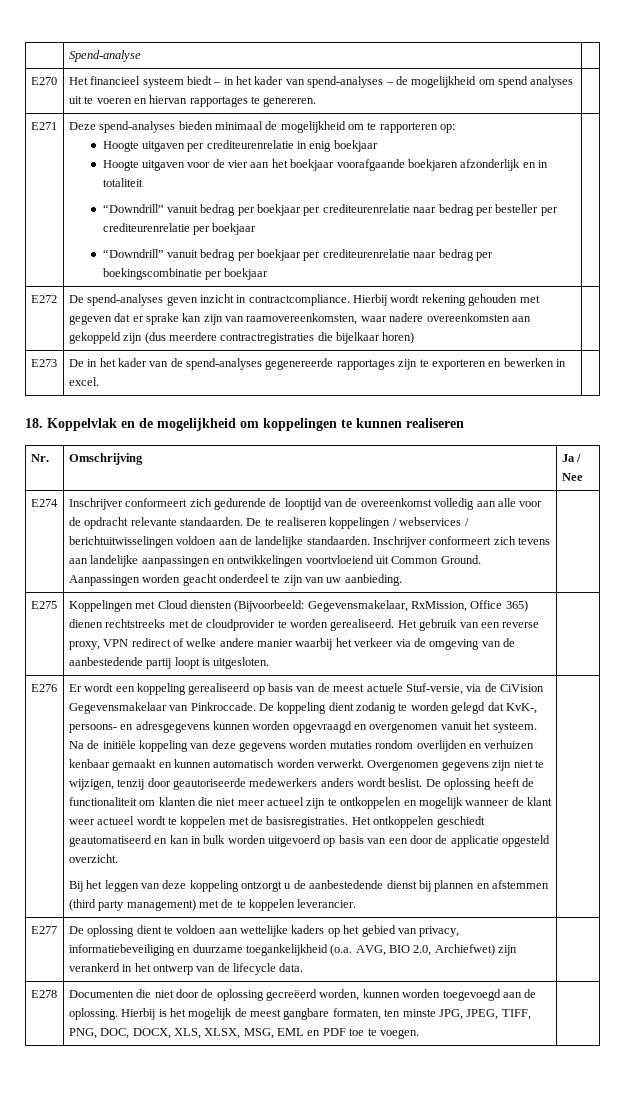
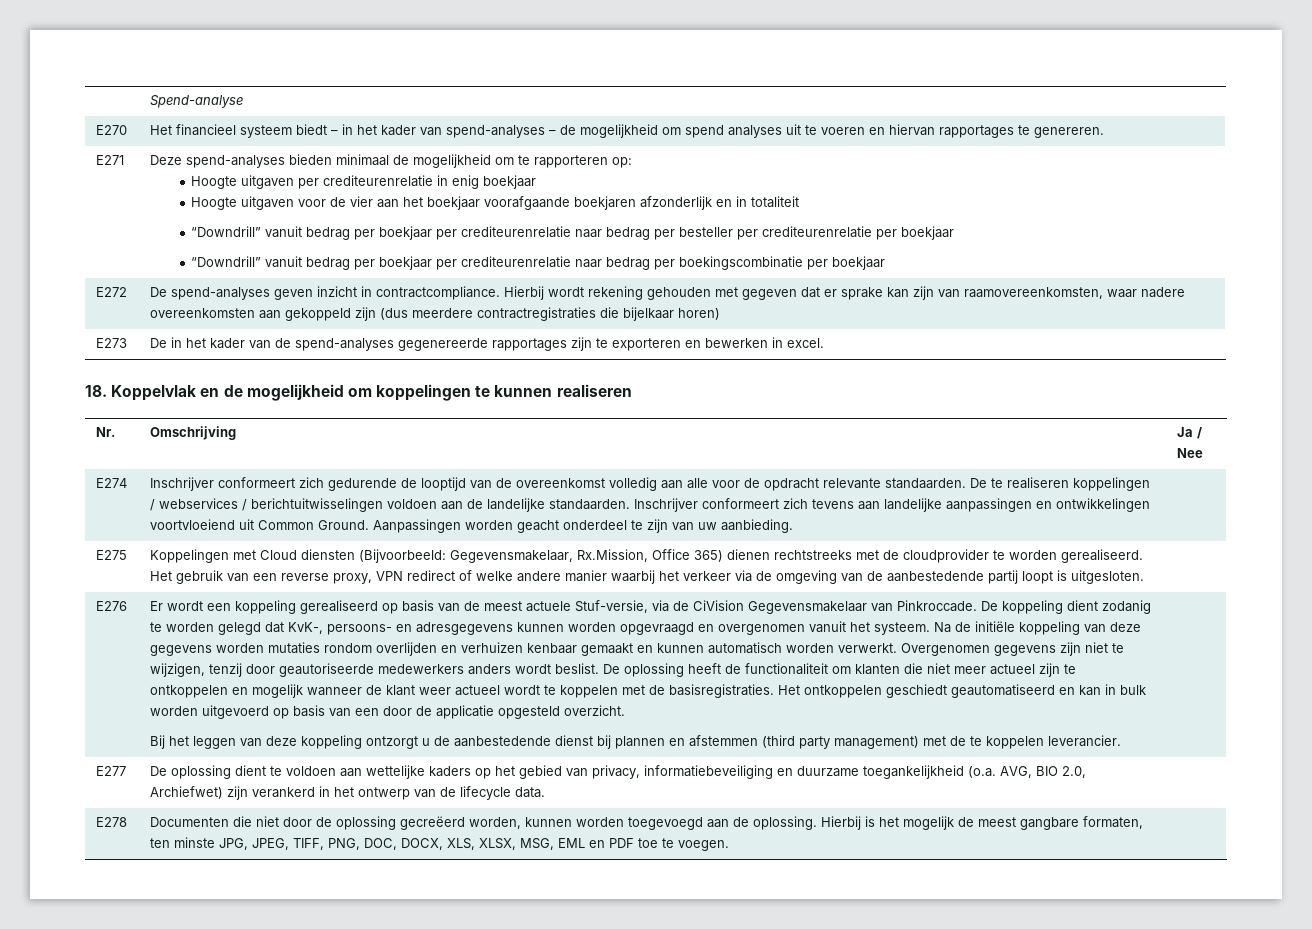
[411,601,468,612] RxMission, -> [577,549,649,562] Rx.Mission,

